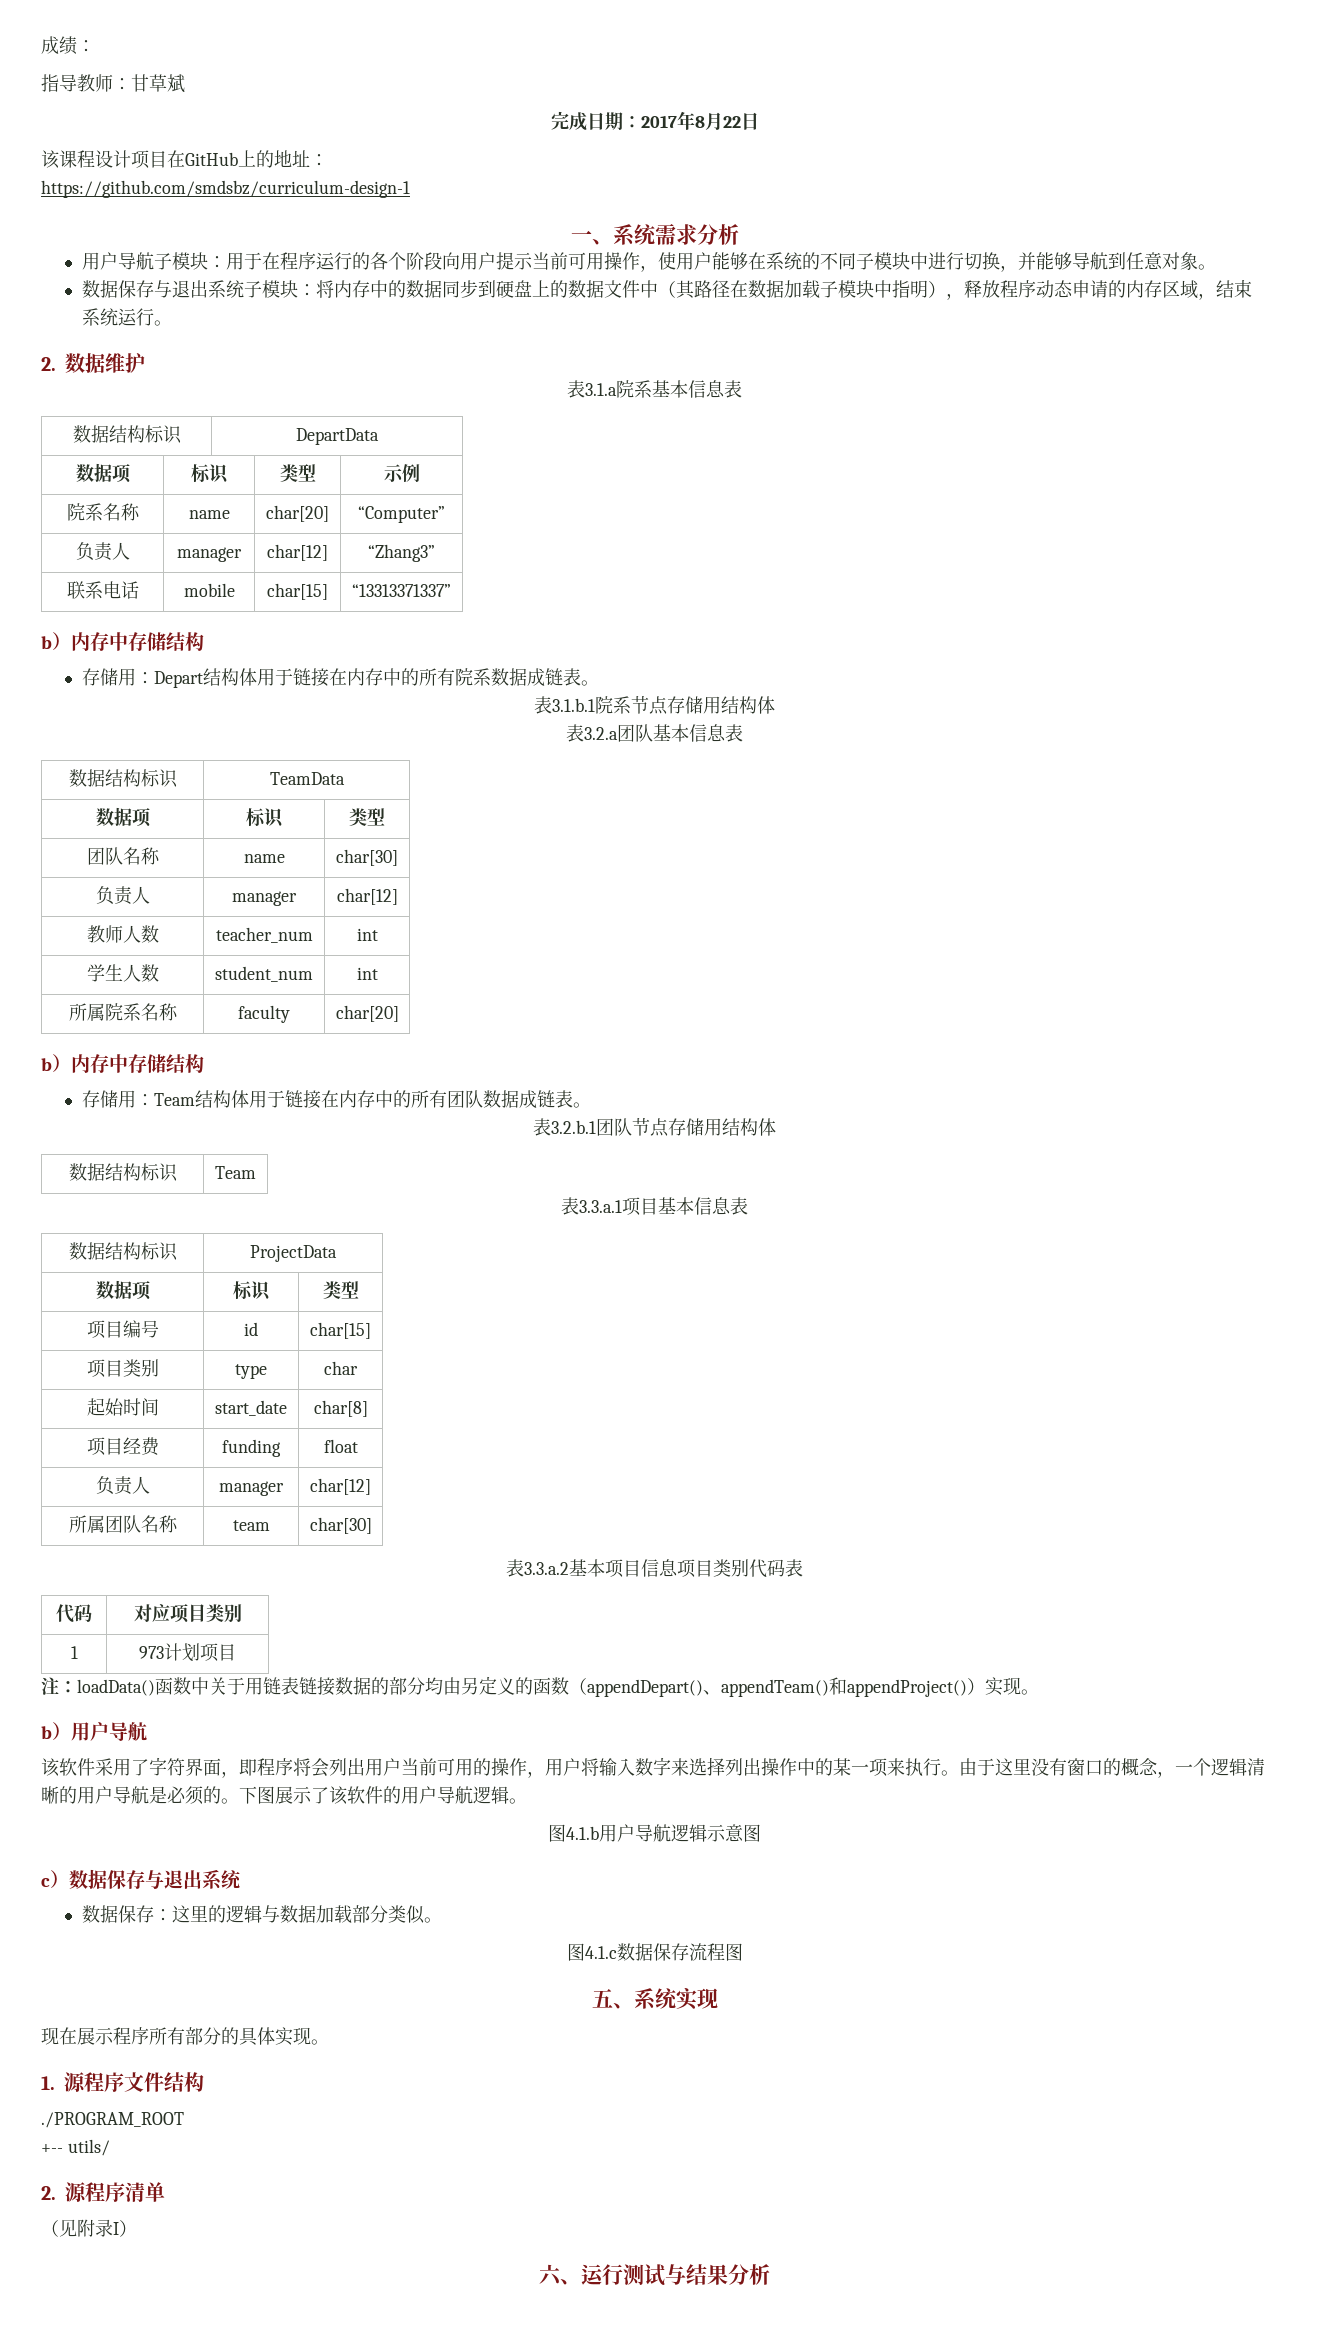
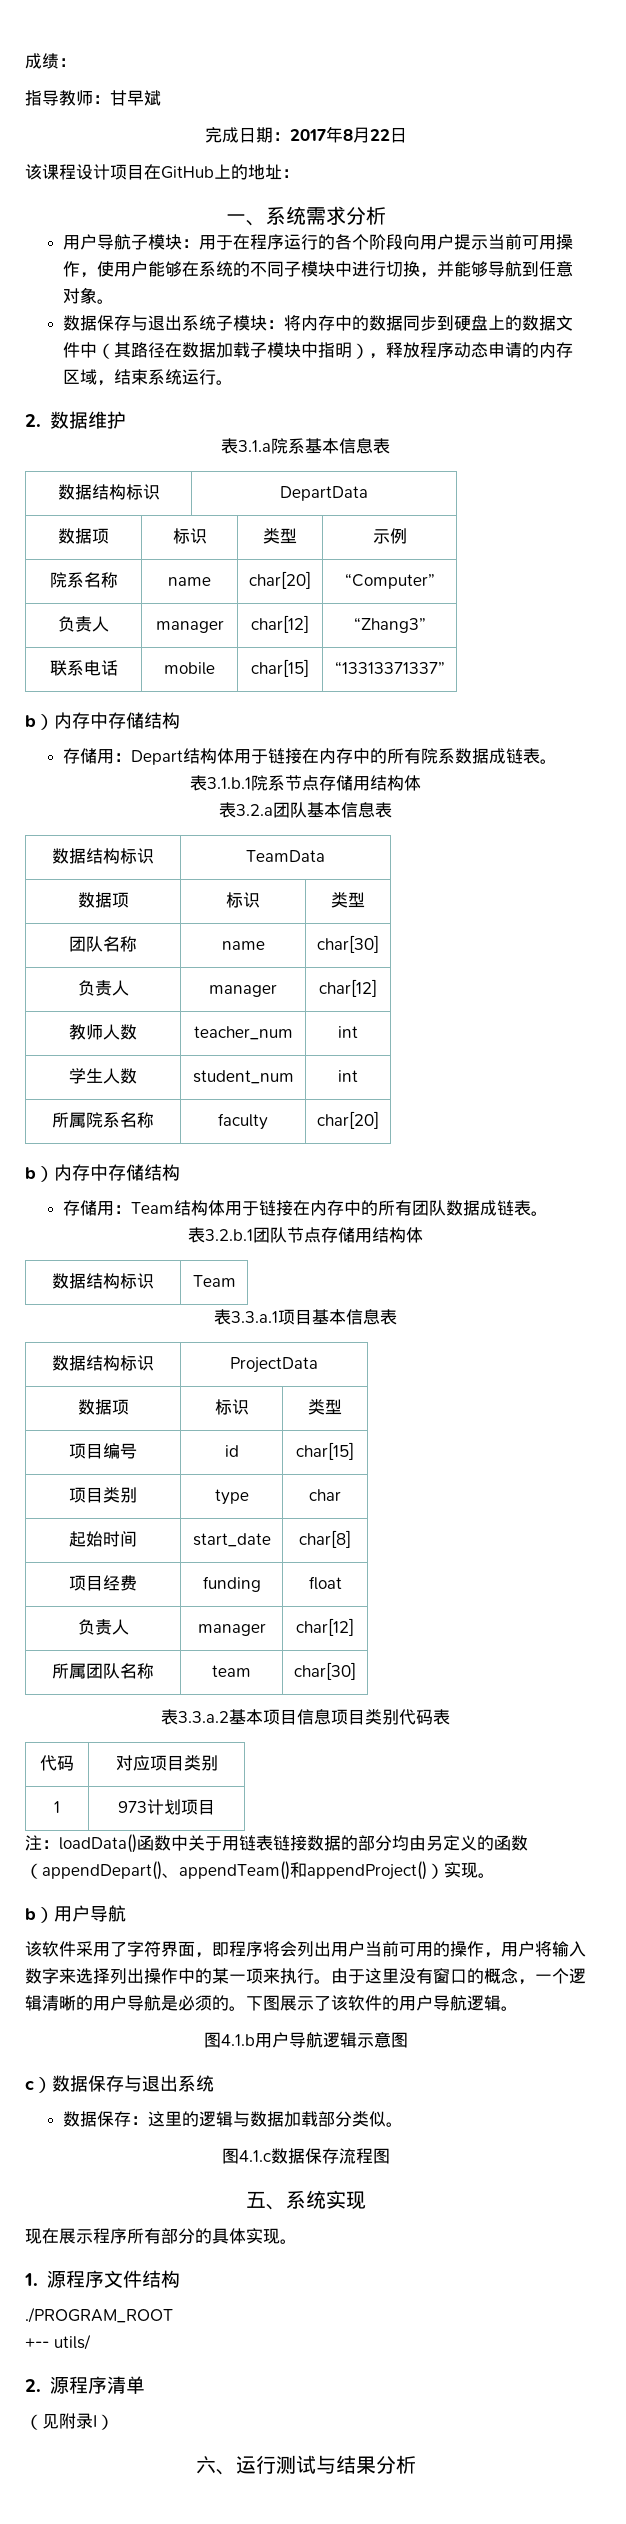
[149,74,167,92] 草 -> [127,90,144,106] 早
[41,180,410,198] // https://github.com/smdsbz/curriculum-design-1 -> (299, 173) none

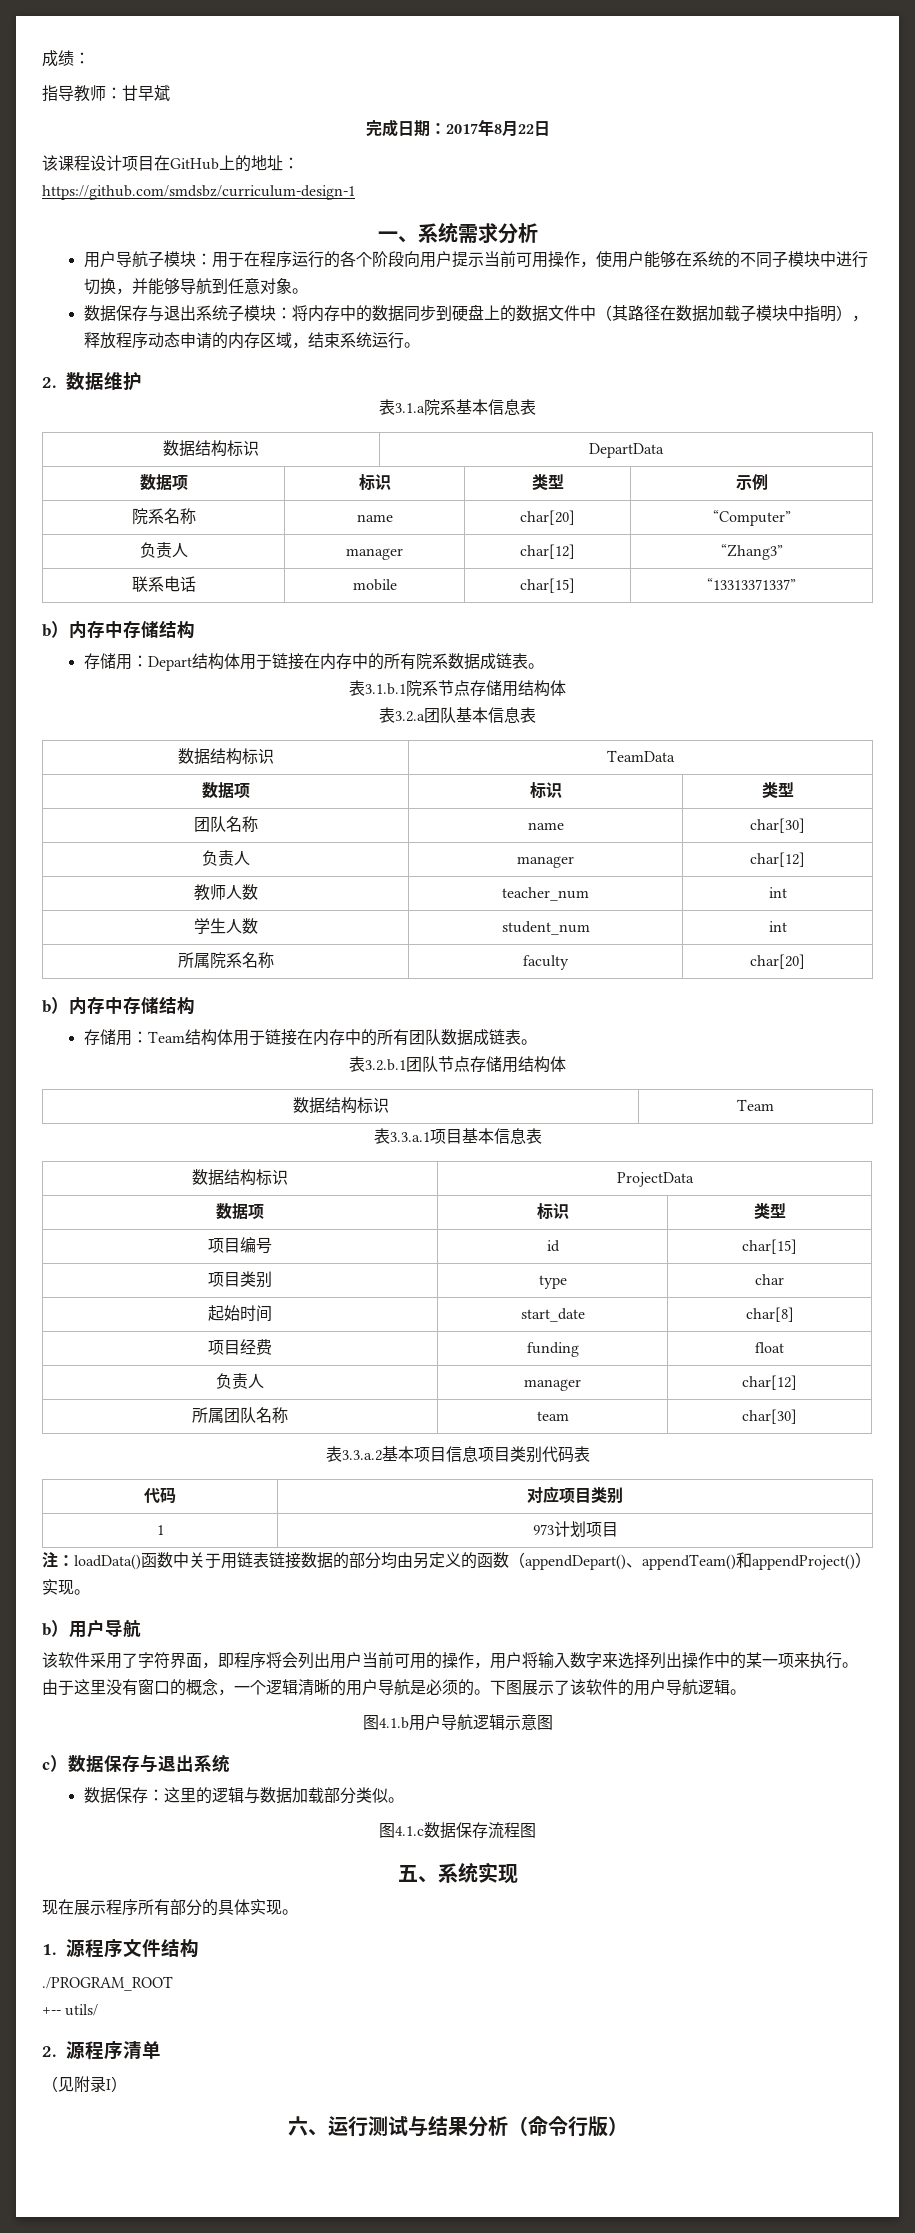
(299, 173) none -> [42,185,355,200] // https://github.com/smdsbz/curriculum-design-1
(416, 2464) none -> [507,2116,628,2137] （命令行版）

